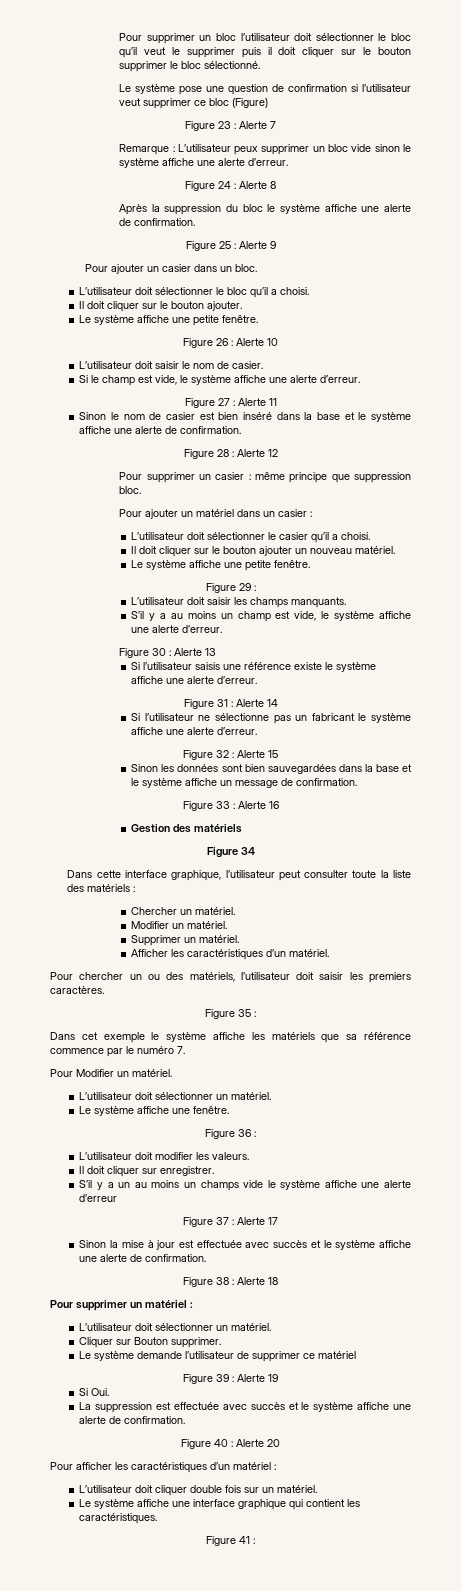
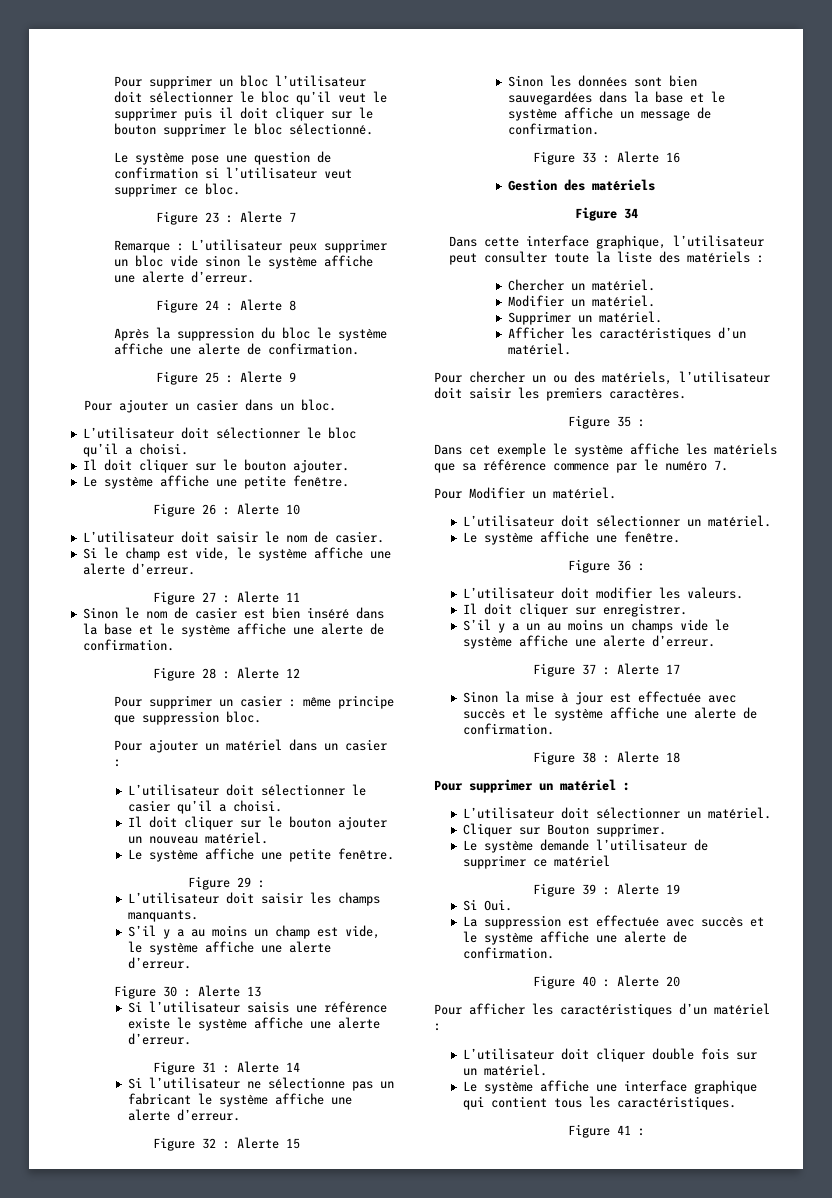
[209,98,269,108] bloc (Figure) -> [204,183,240,195] bloc.
[79,1194,118,1202] d’erreur -> [652,635,716,647] d’erreur.
(346, 1503) none -> [554,1098,583,1108] tous

